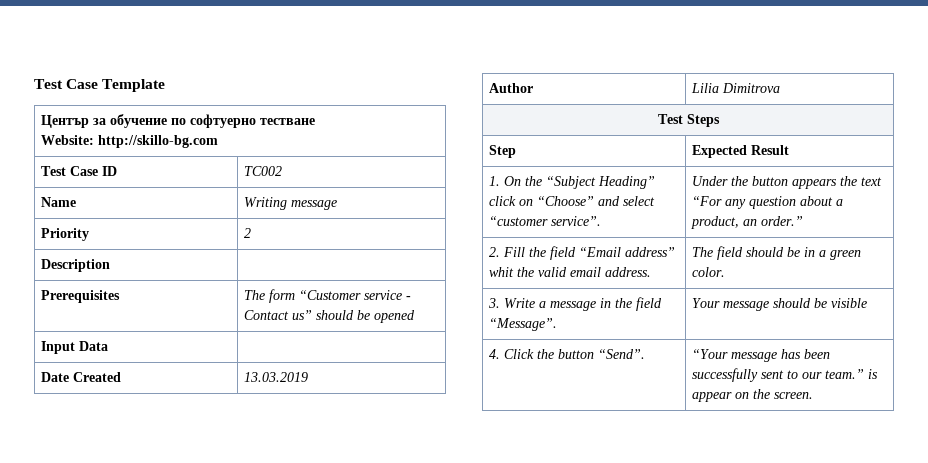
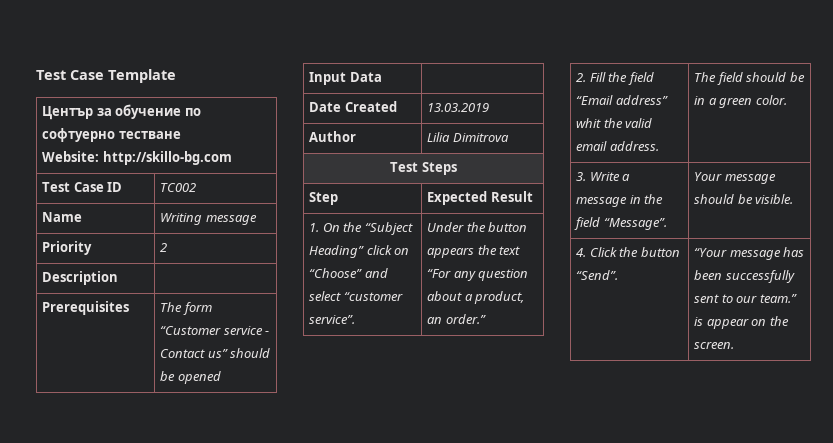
[831,298,868,308] visible -> [755,194,794,204] visible.

